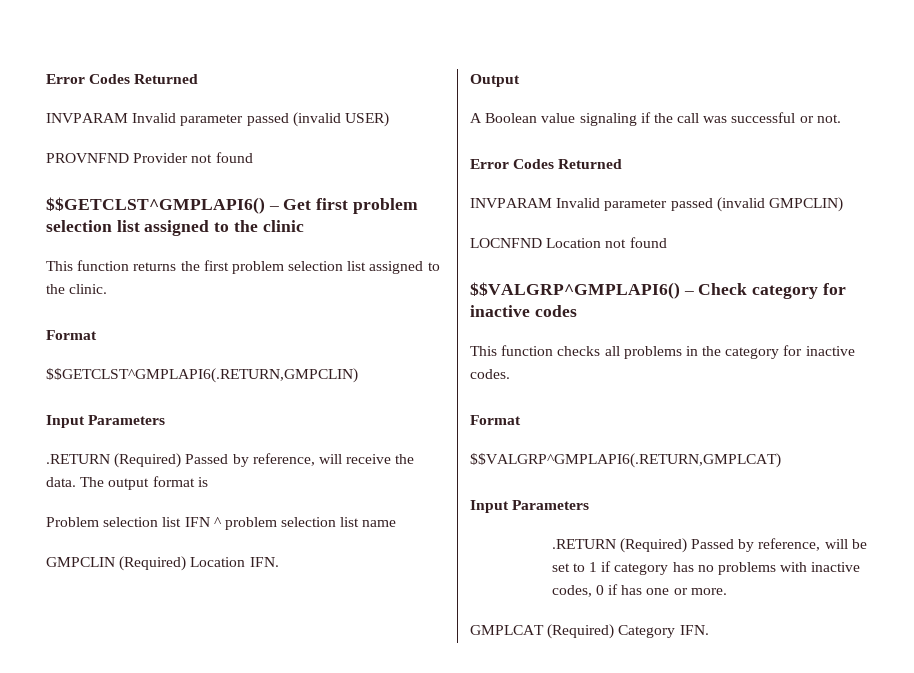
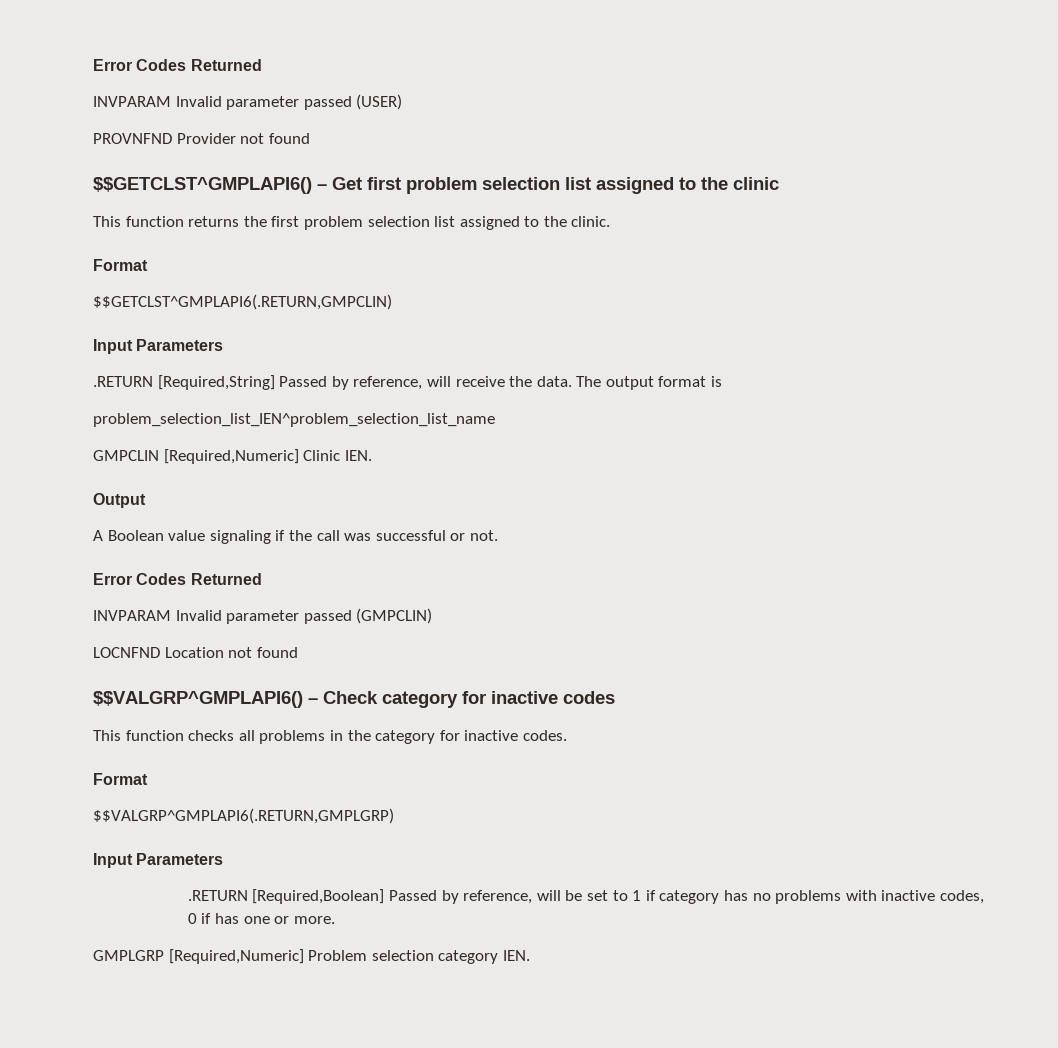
[46,74,199,84] [46,112,389,127] Error Codes Returned // INVPARAM Invalid parameter passed (invalid USER) -> [93,59,262,71] [93,94,403,110] Error Codes Returned // INVPARAM Invalid parameter passed (USER)
[114,453,182,468] (Required) -> [157,375,275,390] [Required,String]
[46,517,397,530] [46,556,279,571] Problem selection list IFN ^ problem selection list name // GMPCLIN (Required) Location IFN. -> [93,413,495,427] [93,449,372,464] problem_selection_list_IEN^problem_selection_list_name // GMPCLIN [Required,Numeric] Clinic IEN.
[716,197,843,212] (invalid GMPCLIN) -> [356,608,433,624] (GMPCLIN)
[470,453,781,468] [470,500,590,513] [551,538,687,553] $$VALGRP^GMPLAPI6(.RETURN,GMPLCAT) // Input Parameters // .RETURN (Required) -> [93,808,394,824] [93,853,224,868] [187,889,385,904] $$VALGRP^GMPLAPI6(.RETURN,GMPLGRP) // Input Parameters // .RETURN [Required,Boolean]
[470,624,709,639] GMPLCAT (Required) Category IFN. -> [93,949,530,964] GMPLGRP [Required,Numeric] Problem selection category IEN.

